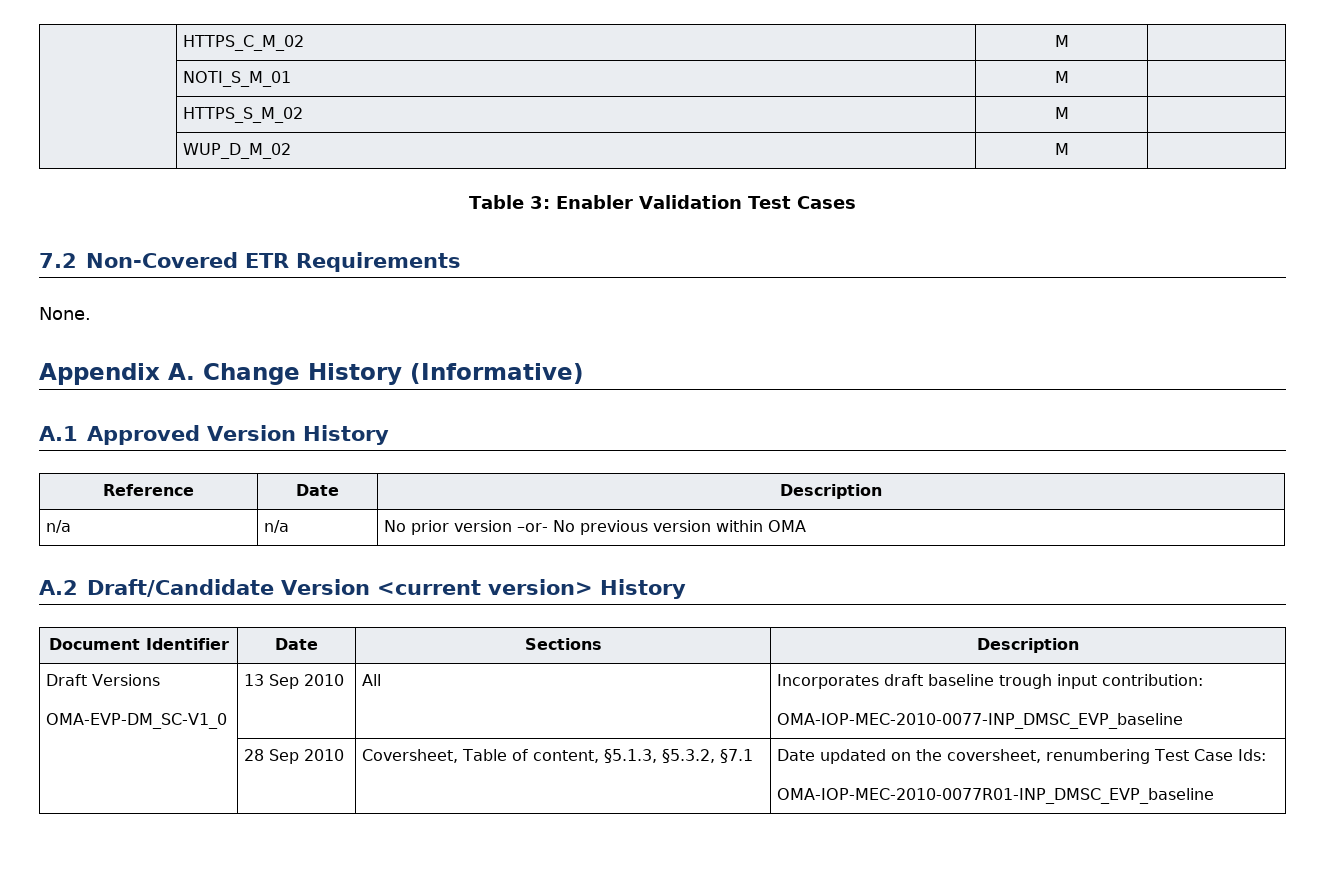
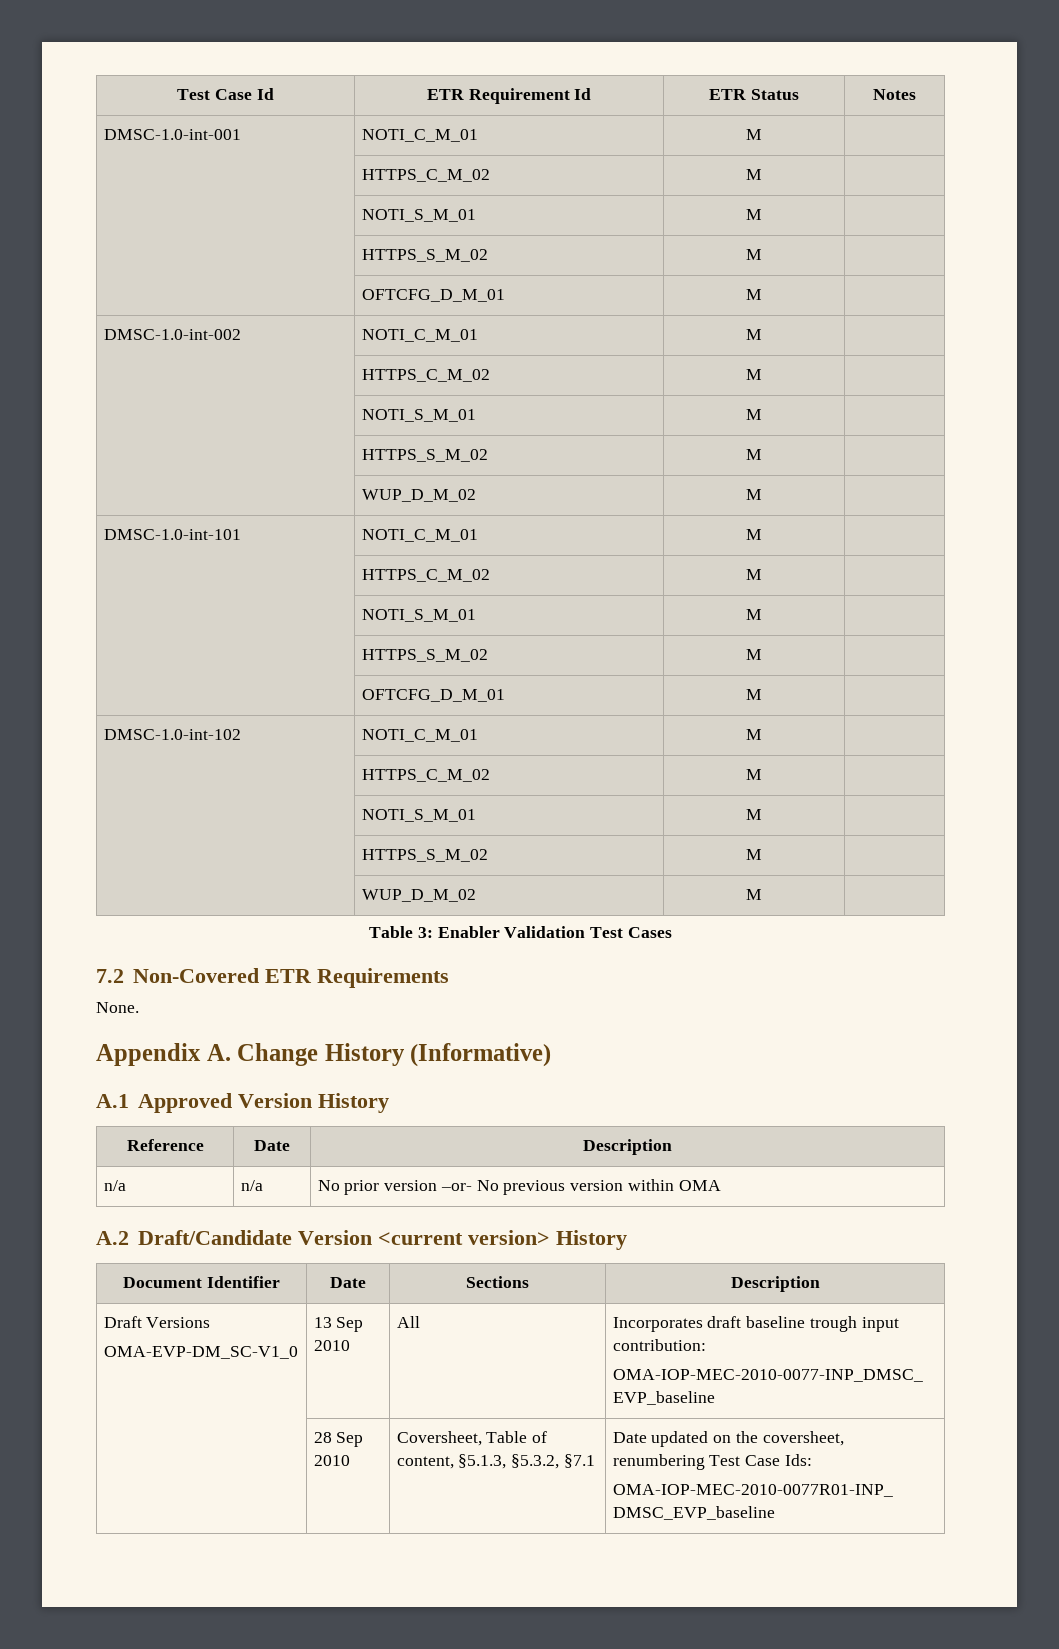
(183, 43) none -> [177,88,274,100] [426,88,592,104] [709,89,799,100] [873,89,916,100] [103,129,241,140] [361,129,478,142] [746,129,762,140] [361,169,490,182] [746,169,762,180] [361,209,476,222] [746,209,762,220] [361,249,488,262] [746,249,762,260] [361,289,505,302] [746,289,762,300] [103,329,241,340] [361,329,478,342] [746,329,762,340] [361,369,490,382] [746,369,762,380] [361,409,476,422] [746,409,762,420] [361,449,488,462] [746,449,762,460] [361,489,476,502] [746,489,762,500] [103,529,241,540] [361,529,478,542] [746,529,762,540] [361,569,490,582] [746,569,762,580] [361,609,476,622] [746,609,762,620] [361,649,488,662] [746,649,762,660] [361,689,505,702] [746,689,762,700] [103,729,241,740] [361,729,478,742] [746,729,762,740] Test Case Id | ETR Requirement Id | ETR Status | Notes // DMSC-1.0-int-001 | NOTI_C_M_01 | M | // | HTTPS_C_M_02 | M | // | NOTI_S_M_01 | M | // | HTTPS_S_M_02 | M | // | OFTCFG_D_M_01 | M | // DMSC-1.0-int-002 | NOTI_C_M_01 | M | // | HTTPS_C_M_02 | M | // | NOTI_S_M_01 | M | // | HTTPS_S_M_02 | M | // | WUP_D_M_02 | M | // DMSC-1.0-int-101 | NOTI_C_M_01 | M | // | HTTPS_C_M_02 | M | // | NOTI_S_M_01 | M | // | HTTPS_S_M_02 | M | // | OFTCFG_D_M_01 | M | // DMSC-1.0-int-102 | NOTI_C_M_01 | M | //

